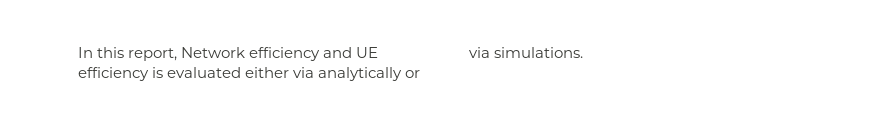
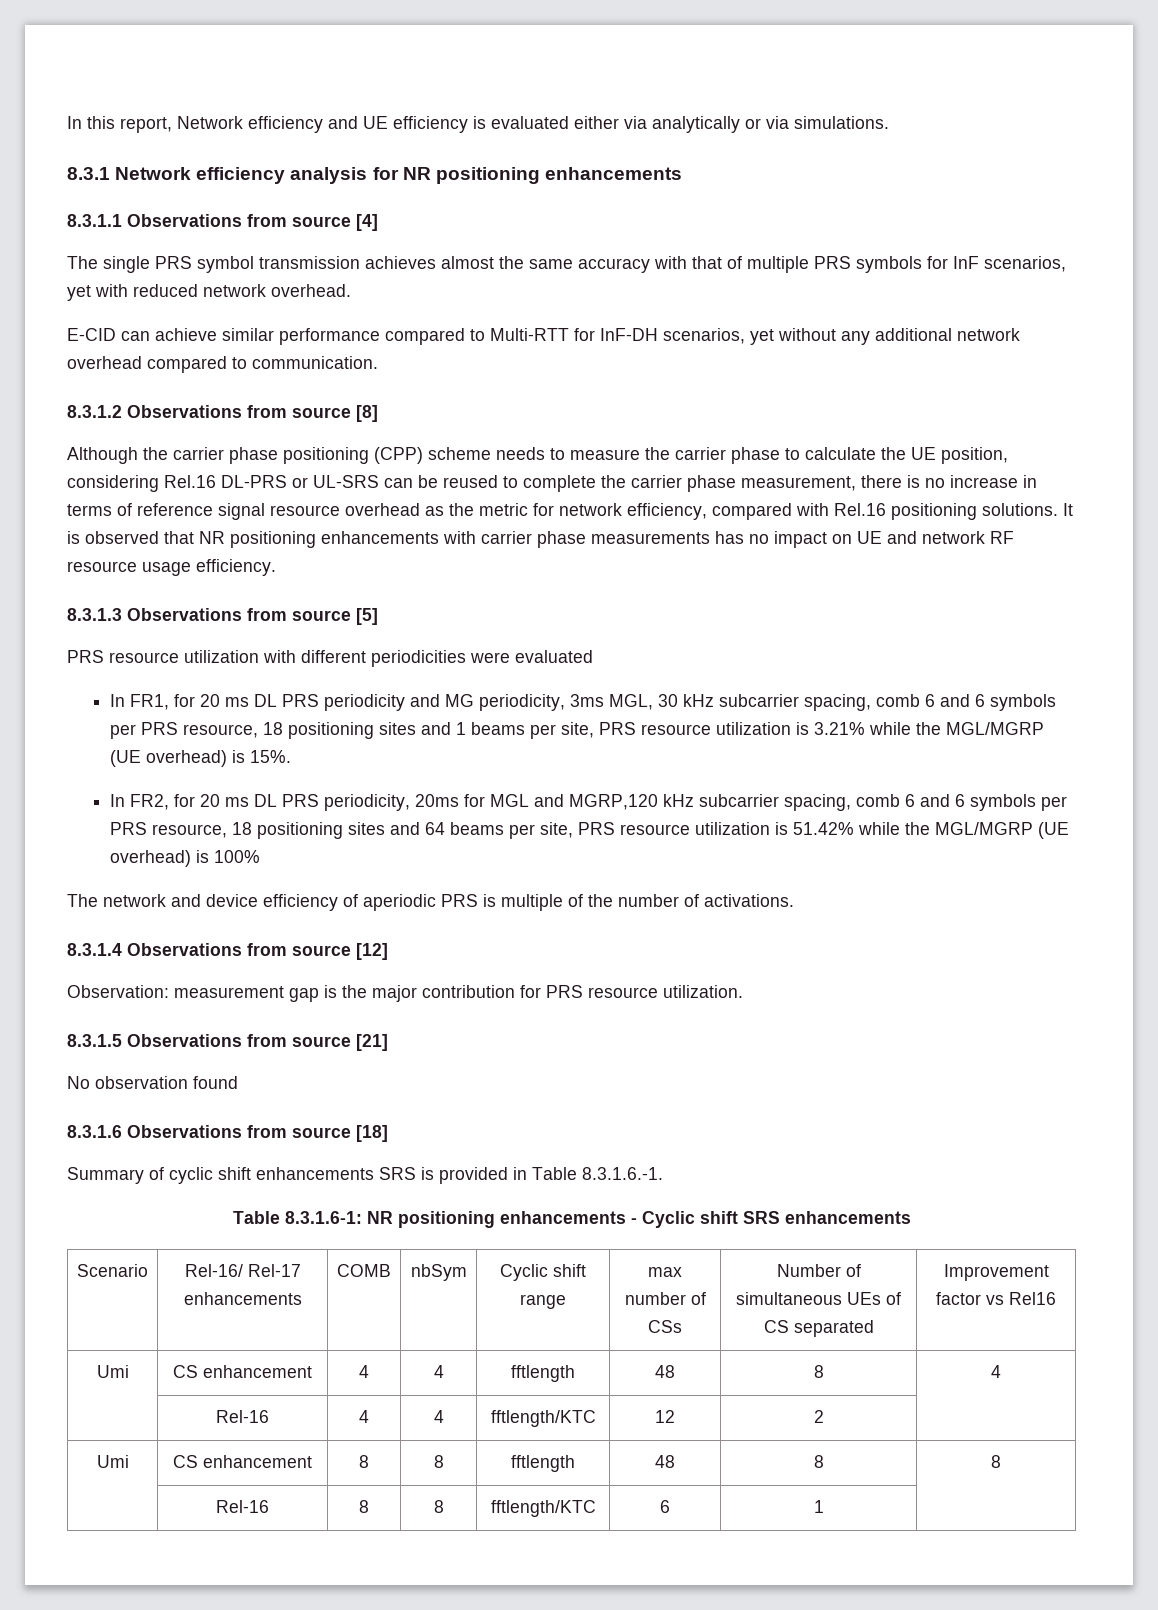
(584, 52) none -> [67,167,682,184] [67,214,378,231] [67,256,1066,273] [67,284,351,301] [67,328,1020,345] [67,356,378,373] [67,405,378,422] [67,447,1008,464] [67,475,1037,492] [67,503,1073,520] [67,531,1014,548] [67,559,276,576] [67,608,378,625] [67,650,593,667] [110,694,1057,711] [110,722,1045,739] [110,750,292,767] [110,794,1068,811] [110,822,1070,839] [110,850,261,867] [67,894,794,911] [67,943,388,960] [67,985,743,1002] [67,1034,388,1051] [67,1076,238,1089] [67,1125,388,1142] [67,1167,663,1184] [232,1211,911,1228] [77,1264,148,1277] [184,1264,301,1277] [183,1292,302,1305] [337,1264,391,1277] [410,1264,467,1281] [500,1264,586,1281] [520,1294,566,1309] [648,1267,682,1277] [624,1292,706,1305] [648,1320,682,1333] [776,1264,861,1277] [736,1292,901,1305] [763,1320,874,1337] [943,1264,1049,1281] [936,1292,1056,1305] [96,1365,129,1378] [173,1365,312,1378] [359,1365,369,1378] [433,1365,444,1378] [511,1365,575,1382] [655,1365,675,1378] [813,1365,824,1378] [991,1365,1001,1378] [215,1410,269,1423] [359,1410,369,1423] [433,1410,444,1423] [490,1410,596,1427] [655,1410,675,1423] [813,1410,824,1423] [96,1455,129,1468] [173,1455,312,1468] [359,1455,369,1468] [433,1455,444,1468] [511,1455,575,1472] [655,1455,675,1468] [813,1455,824,1468] [991,1455,1001,1468] [215,1500,269,1513] [359,1500,369,1513] [433,1500,444,1513] [490,1500,596,1517] [660,1500,670,1513] [813,1500,824,1513] // 8.3.1 Network efficiency analysis for NR positioning enhancements // 8.3.1.1 Observations from source [4] // The single PRS symbol transmission achieves almost the same accuracy with that of multiple PRS symbols for InF scenarios, yet with reduced network overhead. // E-CID can achieve similar performance compared to Multi-RTT for InF-DH scenarios, yet without any additional network overhead compared to communication. // 8.3.1.2 Observations from source [8] // Although the carrier phase positioning (CPP) scheme needs to measure the carrier phase to calculate the UE position, considering Rel.16 DL-PRS or UL-SRS can be reused to complete the carrier phase measurement, there is no increase in terms of reference signal resource overhead as the metric for network efficiency, compared with Rel.16 positioning solutions. It is observed that NR positioning enhancements with carrier phase measurements has no impact on UE and network RF resource usage efficiency. // 8.3.1.3 Observations from source [5] // PRS resource utilization with different periodicities were evaluated // In FR1, for 20 ms DL PRS periodicity and MG periodicity, 3ms MGL, 30 kHz subcarrier spacing, comb 6 and 6 symbols per PRS resource, 18 positioning sites and 1 beams per site, PRS resource utilization is 3.21% while the MGL/MGRP (UE overhead) is 15%. // In FR2, for 20 ms DL PRS periodicity, 20ms for MGL and MGRP,120 kHz subcarrier spacing, comb 6 and 6 symbols per PRS resource, 18 positioning sites and 64 beams per site, PRS resource utilization is 51.42% while the MGL/MGRP (UE overhead) is 100% // The network and device efficiency of aperiodic PRS is multiple of the number of activations. // 8.3.1.4 Observations from source [12] // Observation: measurement gap is the major contribution for PRS resource utilization. // 8.3.1.5 Observations from source [21] // No observation found // 8.3.1.6 Observations from source [18] // Summary of cyclic shift enhancements SRS is provided in Table 8.3.1.6.-1. // Table 8.3.1.6-1: NR positioning enhancements - Cyclic shift SRS enhancements // Scenario | Rel-16/ Rel-17 enhancements | COMB | nbSym | Cyclic shift range | max number of CSs | Number of simultaneous UEs of CS separated | Improvement factor vs Rel16 // Umi | CS enhancement | 4 | 4 | fftlength | 48 | 8 | 4 // | Rel-16 | 4 | 4 | fftlength/KTC | 12 | 2 | // Umi | CS enhancement | 8 | 8 | fftlength | 48 | 8 | 8 // | Rel-16 | 8 | 8 | fftlength/KTC | 6 | 1 |

